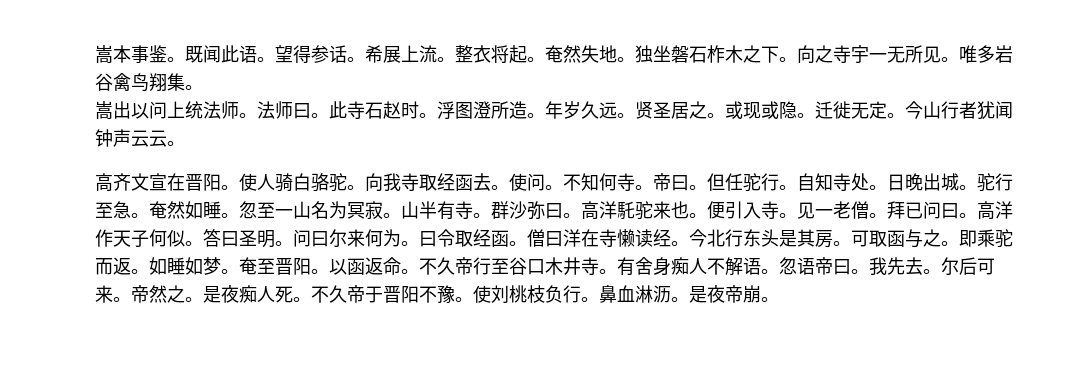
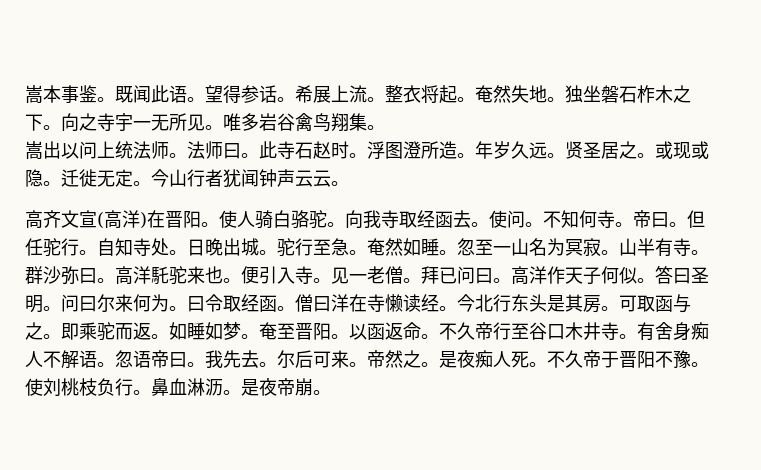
(167, 182) none -> [97,210,147,229] (高洋)

